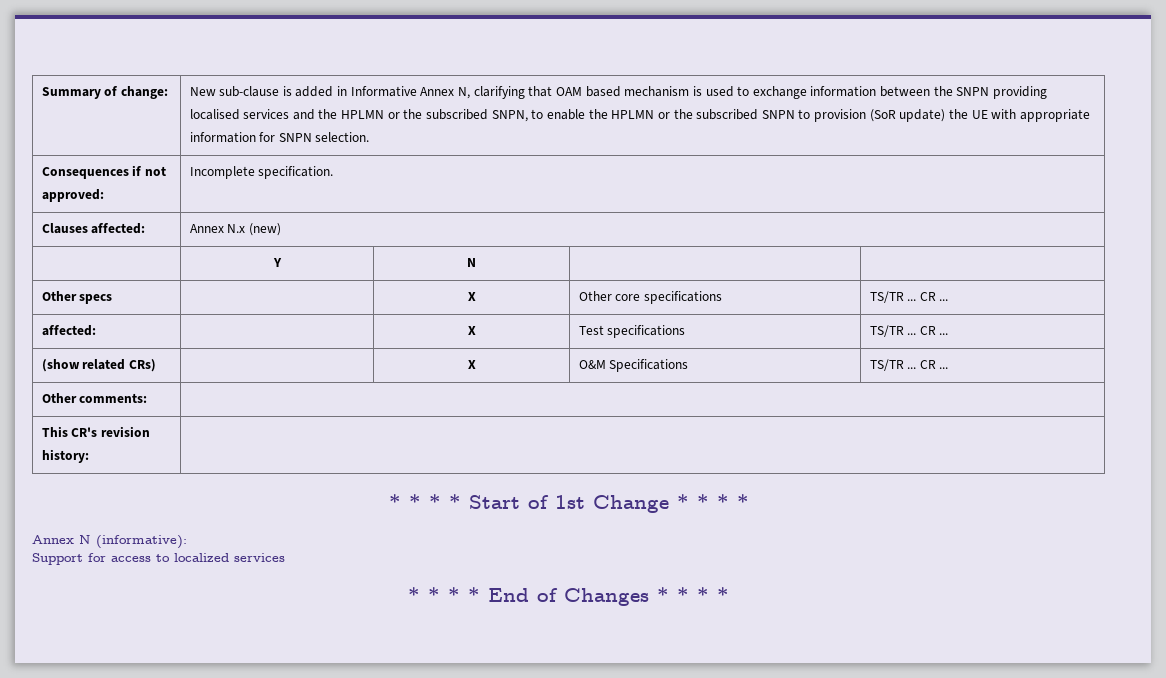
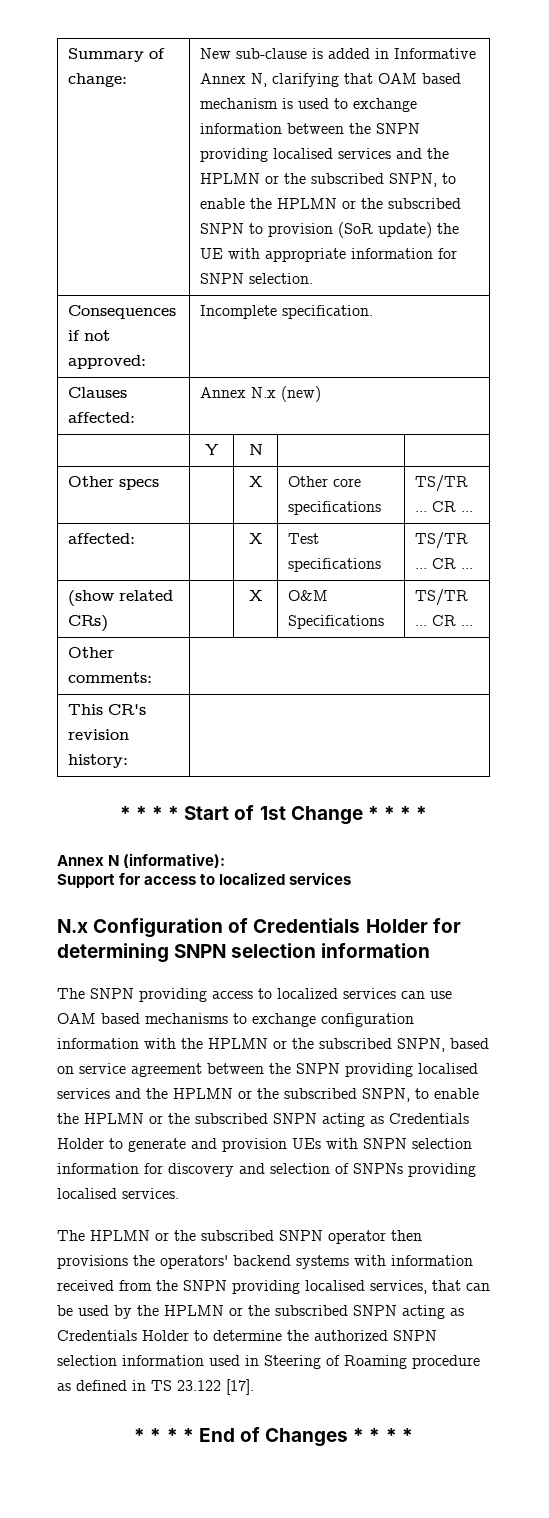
(285, 557) none -> [57,918,461,938] [57,943,431,963] [57,988,452,1002] [57,1013,414,1027] [57,1038,489,1052] [57,1063,478,1077] [57,1088,479,1102] [57,1113,469,1127] [57,1138,472,1152] [57,1163,476,1177] [57,1188,179,1199] [57,1230,422,1244] [57,1255,473,1269] [57,1280,490,1294] [57,1305,464,1319] [57,1330,437,1341] [57,1355,480,1369] [57,1379,254,1395] // N.x Configuration of Credentials Holder for determining SNPN selection information // The SNPN providing access to localized services can use OAM based mechanisms to exchange configuration information with the HPLMN or the subscribed SNPN, based on service agreement between the SNPN providing localised services and the HPLMN or the subscribed SNPN, to enable the HPLMN or the subscribed SNPN acting as Credentials Holder to generate and provision UEs with SNPN selection information for discovery and selection of SNPNs providing localised services. // The HPLMN or the subscribed SNPN operator then provisions the operators' backend systems with information received from the SNPN providing localised services, that can be used by the HPLMN or the subscribed SNPN acting as Credentials Holder to determine the authorized SNPN selection information used in Steering of Roaming procedure as defined in TS 23.122 [17].

